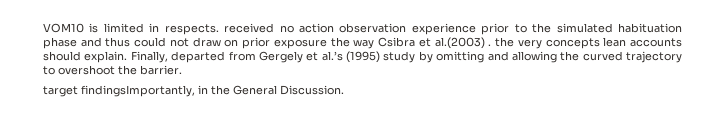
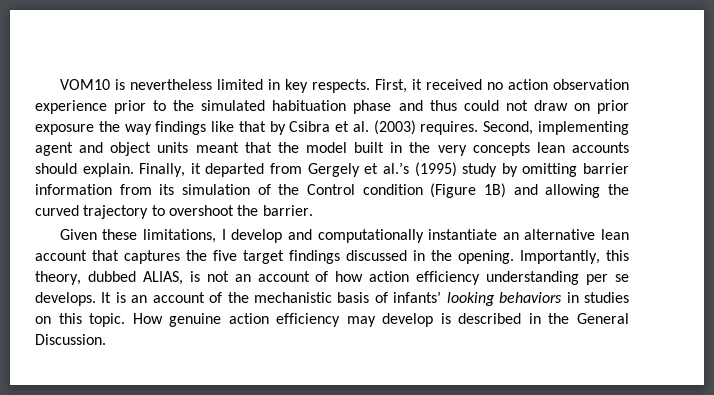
(99, 28) none -> [129,79,212,90] nevertheless
[164,24,219,35] respects. -> [284,79,422,93] key respects. First, it
[378,37,492,49] Csibra et al.(2003) . -> [155,120,629,135] [35,142,403,156] findings like that by Csibra et al. (2003) requires. Second, implementing agent and object units meant that the model built in
(168, 57) none -> [190,163,201,174] it
(485, 57) none -> [583,163,630,174] [35,183,506,198] barrier information from its simulation of the Control condition (Figure 1B)
[43,85,195,97] target findingsImportantly, -> [59,229,629,243] [35,250,629,264] [35,271,629,285] [35,291,630,306] [35,313,522,327] Given these limitations, I develop and computationally instantiate an alternative lean account that captures the five target findings discussed in the opening. Importantly, this theory, dubbed ALIAS, is not an account of how action efficiency understanding per se develops. It is an account of the mechanistic basis of infants’ looking behaviors in studies on this topic. How genuine action efficiency may develop is described

